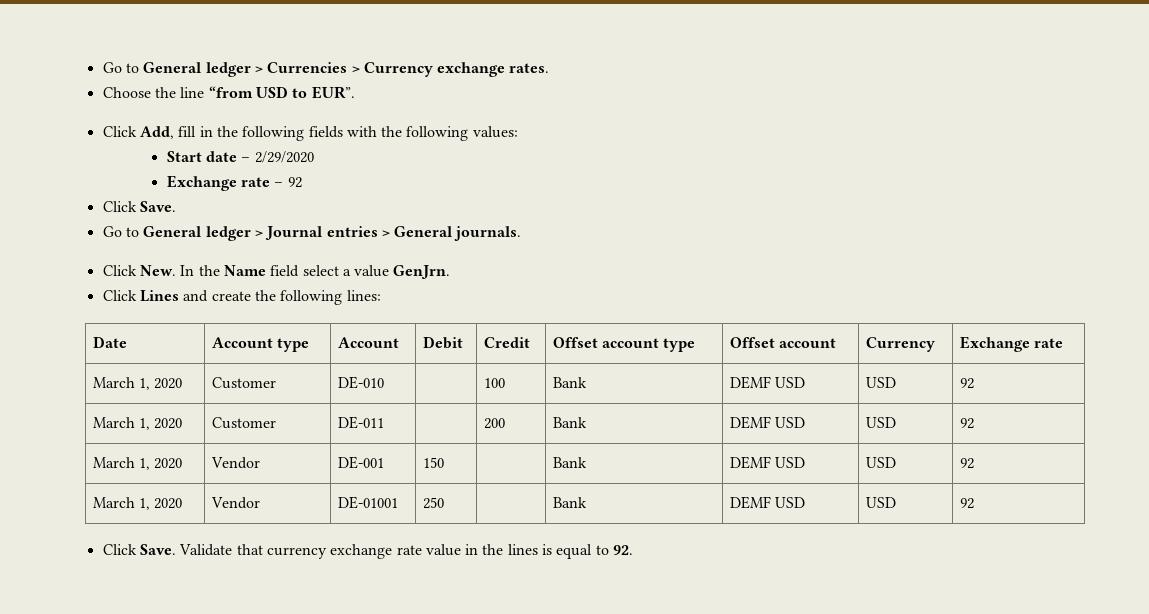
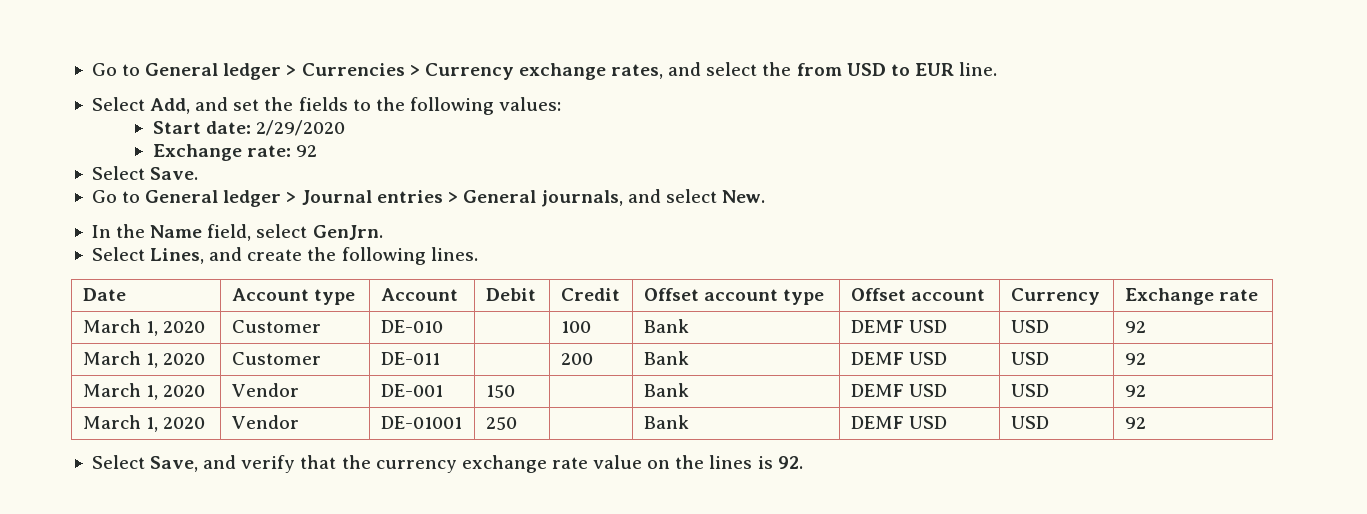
[509,63,550,73] [102,86,355,99] [102,126,377,141] rates. // Choose the line “from USD to EUR”. // Click Add, fill in the following fields with -> [611,62,998,79] [91,97,371,114] rates, and select the from USD to EUR line. // Select Add, and set the fields to
[205,151,251,162] date – -> [205,121,251,134] date:
[240,177,302,188] [102,201,137,212] rate – 92 // Click -> [246,145,317,157] [91,166,145,180] rate: 92 // Select
[454,226,522,241] [102,265,390,277] journals. // Click New. In the Name field select a value -> [541,189,766,207] [91,224,308,241] journals, and select New. // In the Name field, select
[102,290,179,302] Click Lines -> [91,247,205,264] Select Lines,
[346,290,381,301] lines: -> [430,247,478,261] lines.
[102,544,263,556] Click Save. Validate that -> [91,455,371,473] Select Save, and verify that the
[465,544,479,555] in -> [647,460,671,469] on
[556,544,609,559] equal to -> (773, 462) none

